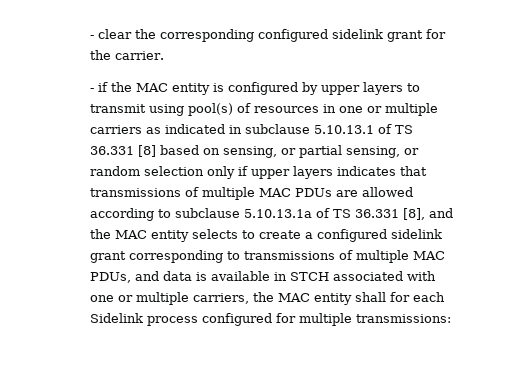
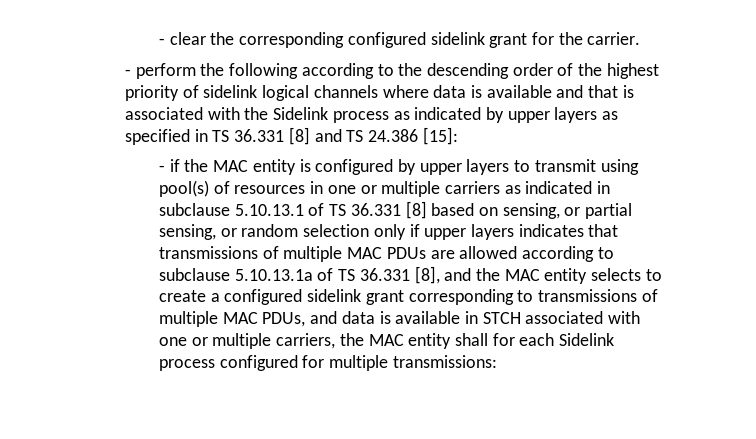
(164, 55) none -> [124,63,659,79] [124,85,634,101] [124,107,619,123] [124,127,458,145] // - perform the following according to the descending order of the highest priority of sidelink logical channels where data is available and that is associated with the Sidelink process as indicated by upper layers as specified in TS 36.331 [8] and TS 24.386 [15]:

